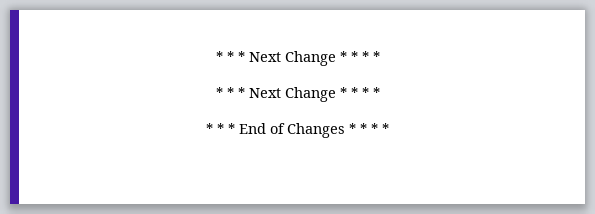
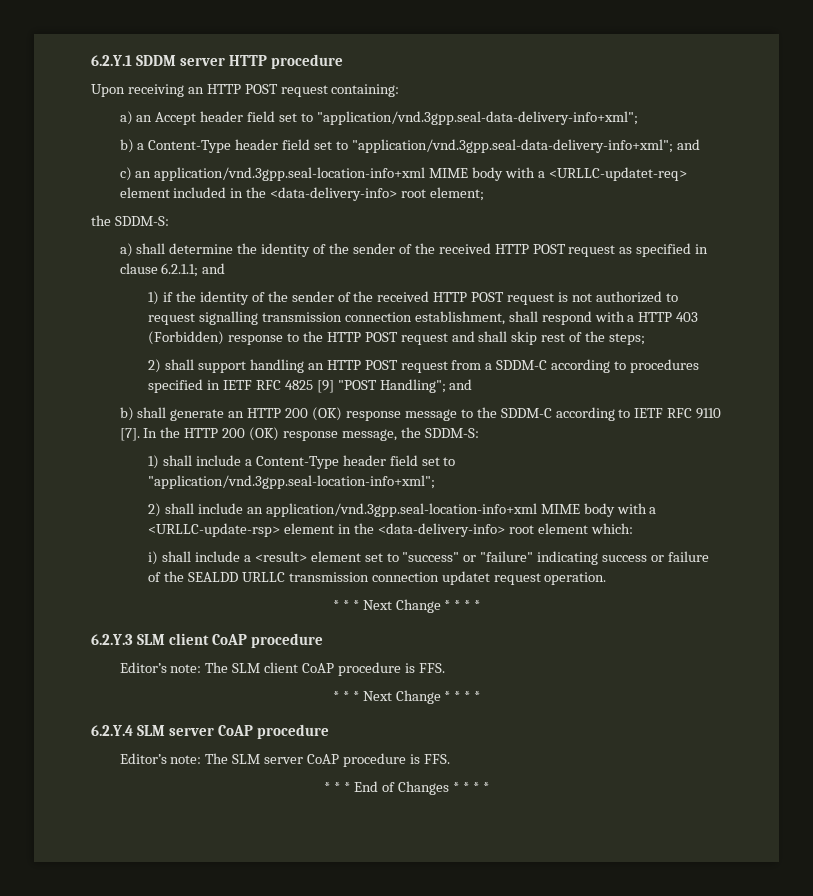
[215,51,380,66] [215,87,380,102] * * * Next Change * * * * // * * * Next Change * * * * -> [91,54,343,69] [91,84,400,97] [119,111,638,125] [119,139,700,153] [119,167,687,181] [119,187,485,201] [91,215,169,226] [119,243,709,257] [119,263,226,277] [148,291,678,305] [148,311,699,325] [148,331,646,345] [148,359,700,373] [148,379,473,393] [119,407,722,421] [119,427,479,441] [148,455,456,469] [148,475,436,489] [148,503,657,517] [148,523,633,537] [148,551,709,565] [148,571,607,585] [332,599,481,613] [91,633,323,648] [119,662,445,676] [332,690,481,704] [91,724,329,739] [119,753,450,767] 6.2.Y.1 SDDM server HTTP procedure // Upon receiving an HTTP POST request containing: // a) an Accept header field set to "application/vnd.3gpp.seal-data-delivery-info+xml"; // b) a Content-Type header field set to "application/vnd.3gpp.seal-data-delivery-info+xml"; and // c) an application/vnd.3gpp.seal-location-info+xml MIME body with a <URLLC-updatet-req> element included in the <data-delivery-info> root element; // the SDDM-S: // a) shall determine the identity of the sender of the received HTTP POST request as specified in clause 6.2.1.1; and // 1) if the identity of the sender of the received HTTP POST request is not authorized to request signalling transmission connection establishment, shall respond with a HTTP 403 (Forbidden) response to the HTTP POST request and shall skip rest of the steps; // 2) shall support handling an HTTP POST request from a SDDM-C according to procedures specified in IETF RFC 4825 [9] "POST Handling"; and // b) shall generate an HTTP 200 (OK) response message to the SDDM-C according to IETF RFC 9110 [7]. In the HTTP 200 (OK) response message, the SDDM-S: // 1) shall include a Content-Type header field set to "application/vnd.3gpp.seal-location-info+xml"; // 2) shall include an application/vnd.3gpp.seal-location-info+xml MIME body with a <URLLC-update-rsp> element in the <data-delivery-info> root element which: // i) shall include a <result> element set to "success" or "failure" indicating success or failure of the SEALDD URLLC transmission connection updatet request operation. // * * * Next Change * * * * // 6.2.Y.3 SLM client CoAP procedure // Editor’s note: The SLM client CoAP procedure is FFS. // * * * Next Change * * * * // 6.2.Y.4 SLM server CoAP procedure // Editor’s note: The SLM server CoAP procedure is FFS.

